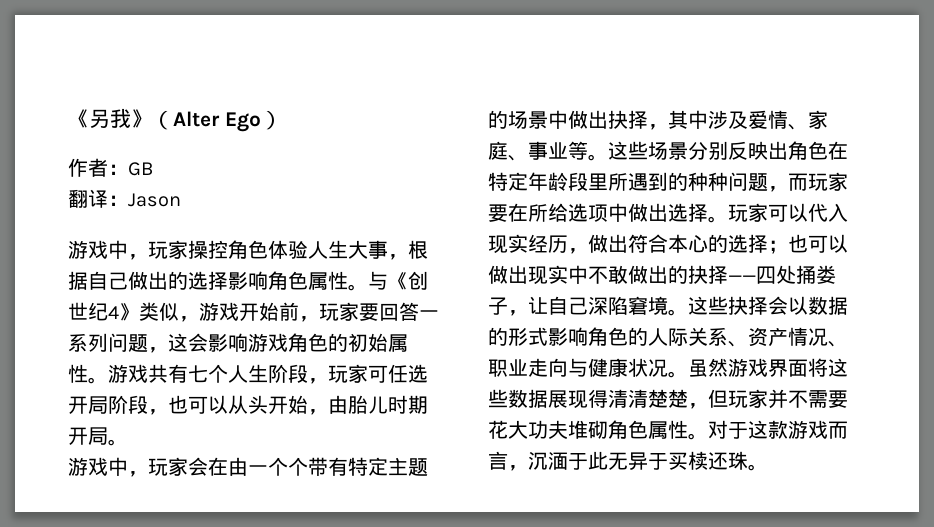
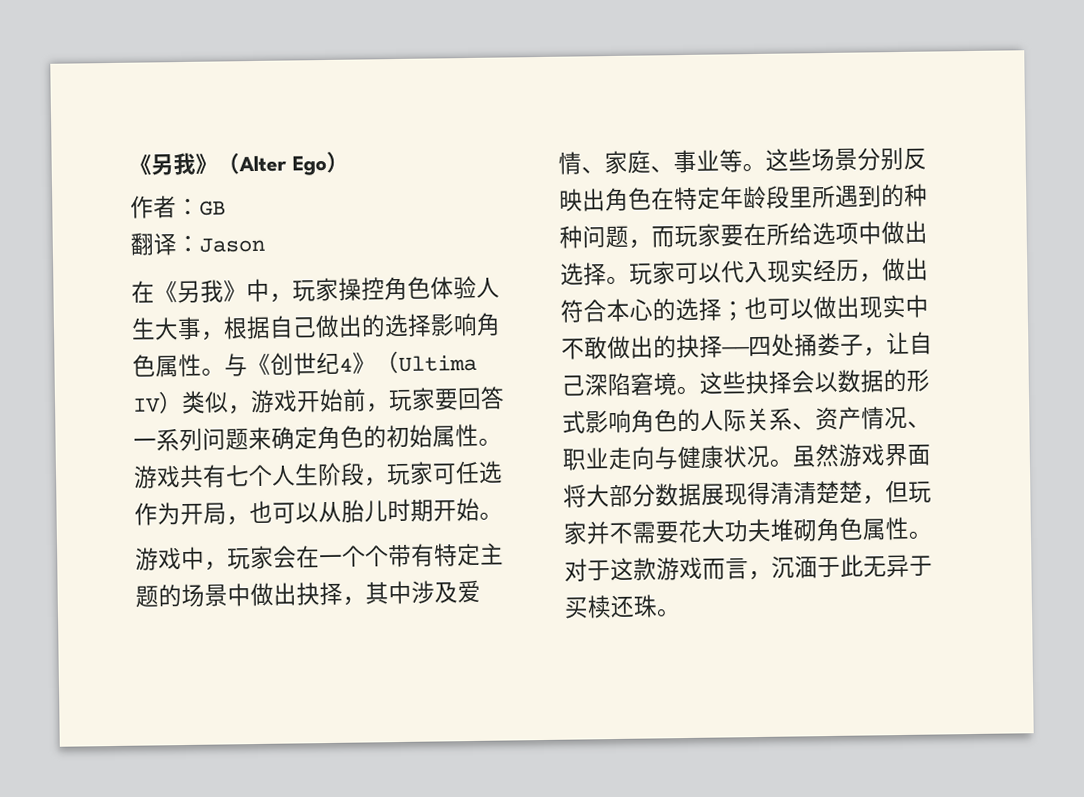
[68,240,108,259] 游戏 -> [131,279,247,304] 在《另我》
(139, 312) none -> [375,351,477,374] [132,391,183,414] （Ultima IV）
[148,333,288,353] ，这会影响游戏 -> [248,426,318,451] 来确定
[68,395,148,414] 开局阶段 -> [134,502,227,526] 作为开局
[248,395,348,415] 头开始，由 -> (342, 512) none
[88,427,108,445] 局 -> [456,497,480,522] 始
[228,457,248,476] 由 -> (320, 557) none
[828,358,848,377] [488,389,508,408] 这些 -> [586,483,656,508] 大部分

